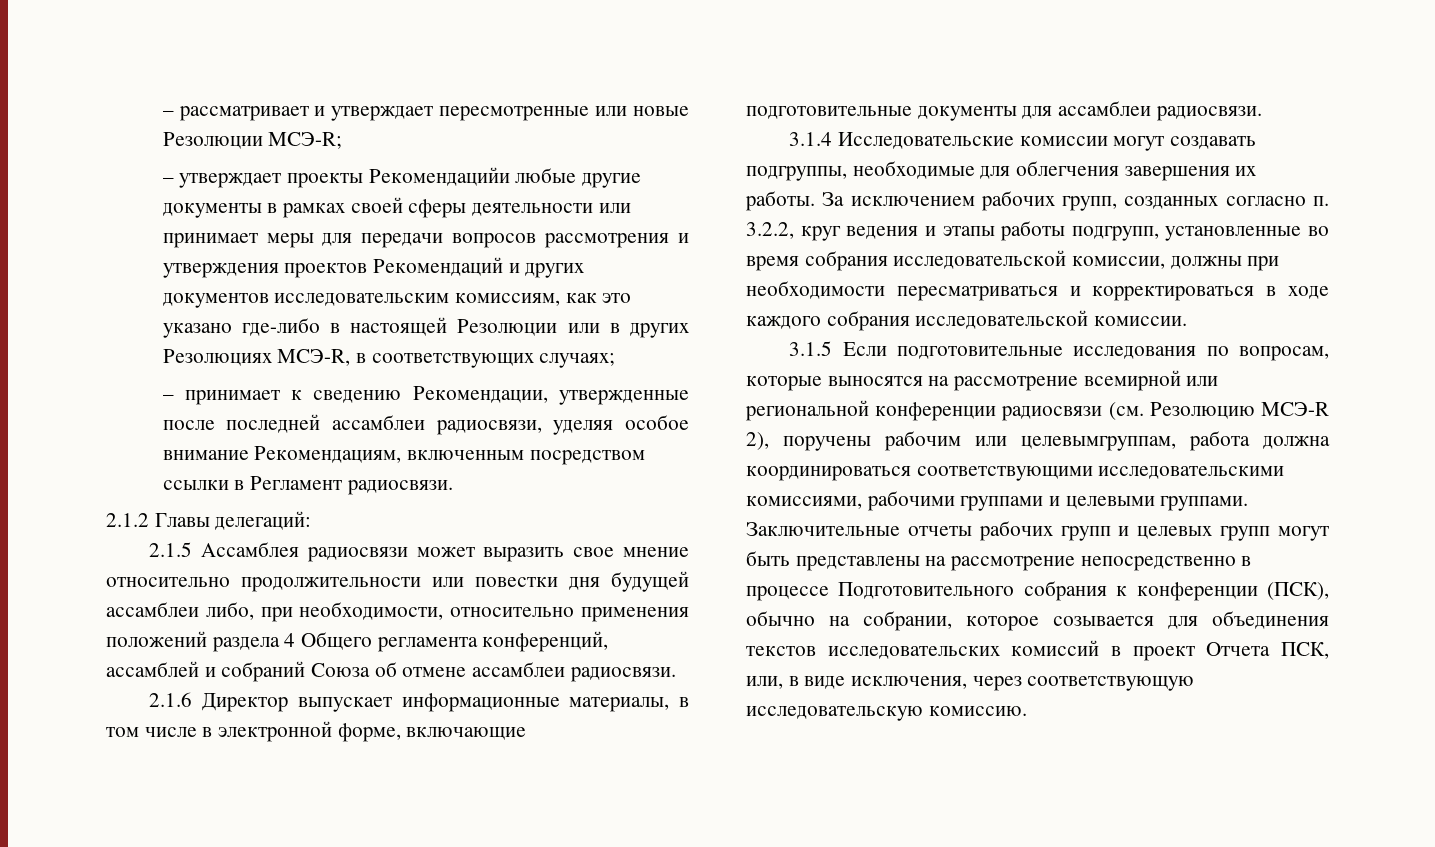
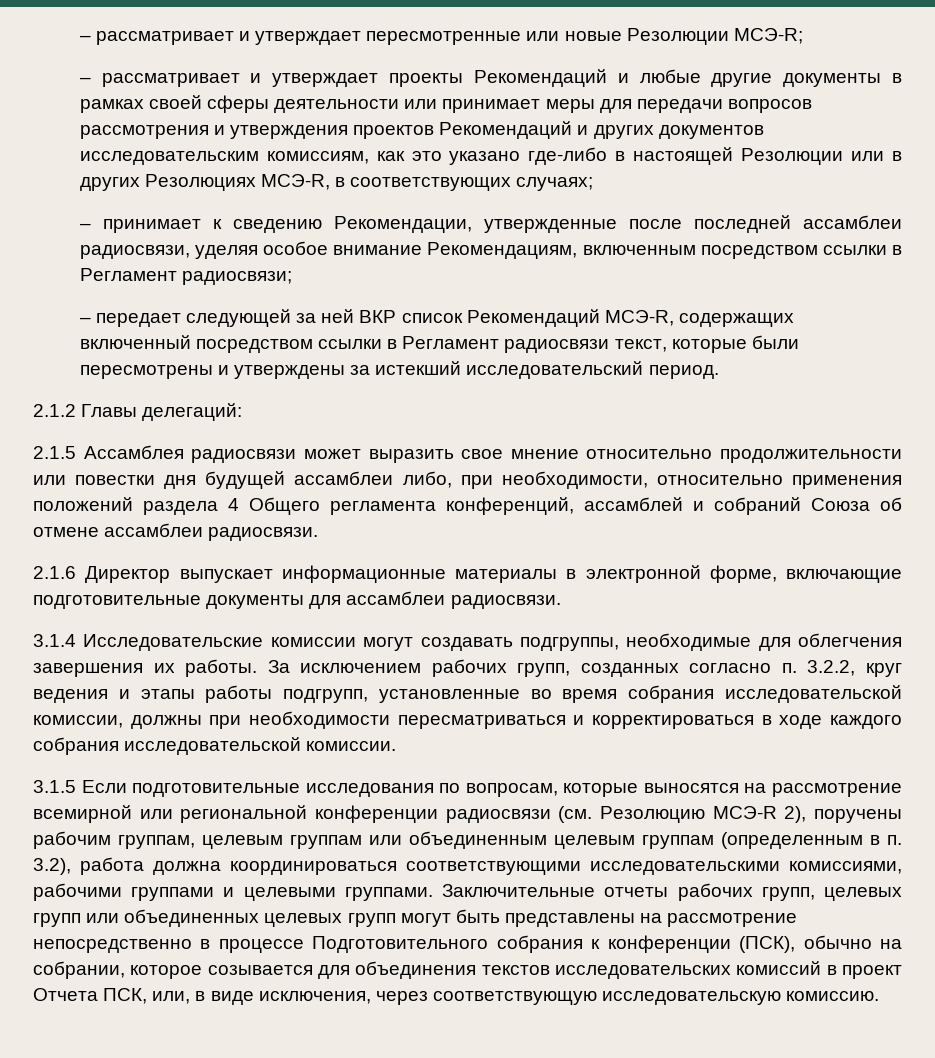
[179,167,510,188] утверждает проекты Рекомендацийи -> [101,69,629,87] рассматривает и утверждает проекты Рекомендаций и
[346,480,453,495] радиосвязи. -> [181,271,292,285] [79,309,794,327] [79,335,799,353] [79,361,719,379] радиосвязи; // – передает следующей за ней ВКР список Рекомендаций МСЭ-R, содержащих включенный посредством ссылки в Регламент радиосвязи текст, которые были пересмотрены и утверждены за истекший исследовательский период.
[569,697,690,712] [106,727,197,737] материалы, в том числе -> [455,569,557,583] материалы
[975,436,1176,451] или целевымгруппам, -> [118,831,902,849] [33,858,71,875] группам, целевым группам или объединенным целевым группам (определенным в п. 3.2),
[1060,526,1130,541] групп и -> [761,887,902,901] [33,909,260,927] групп, целевых групп или объединенных

